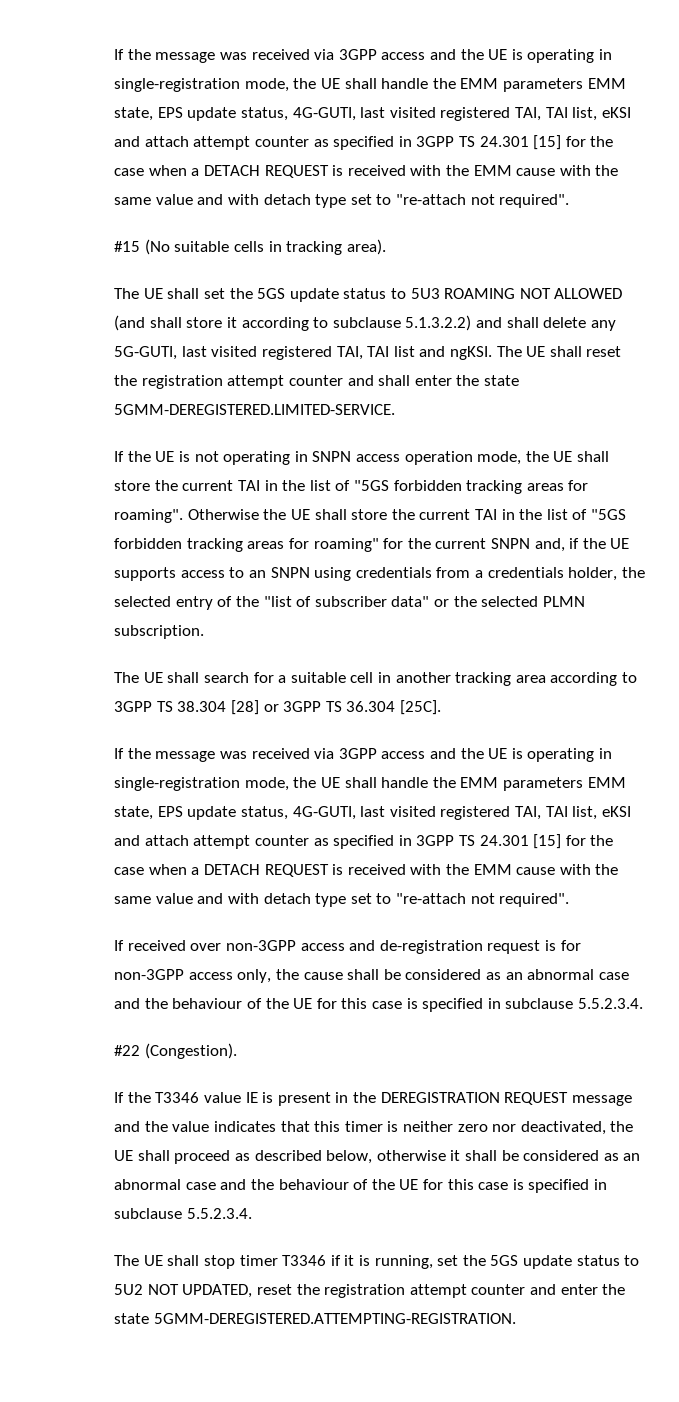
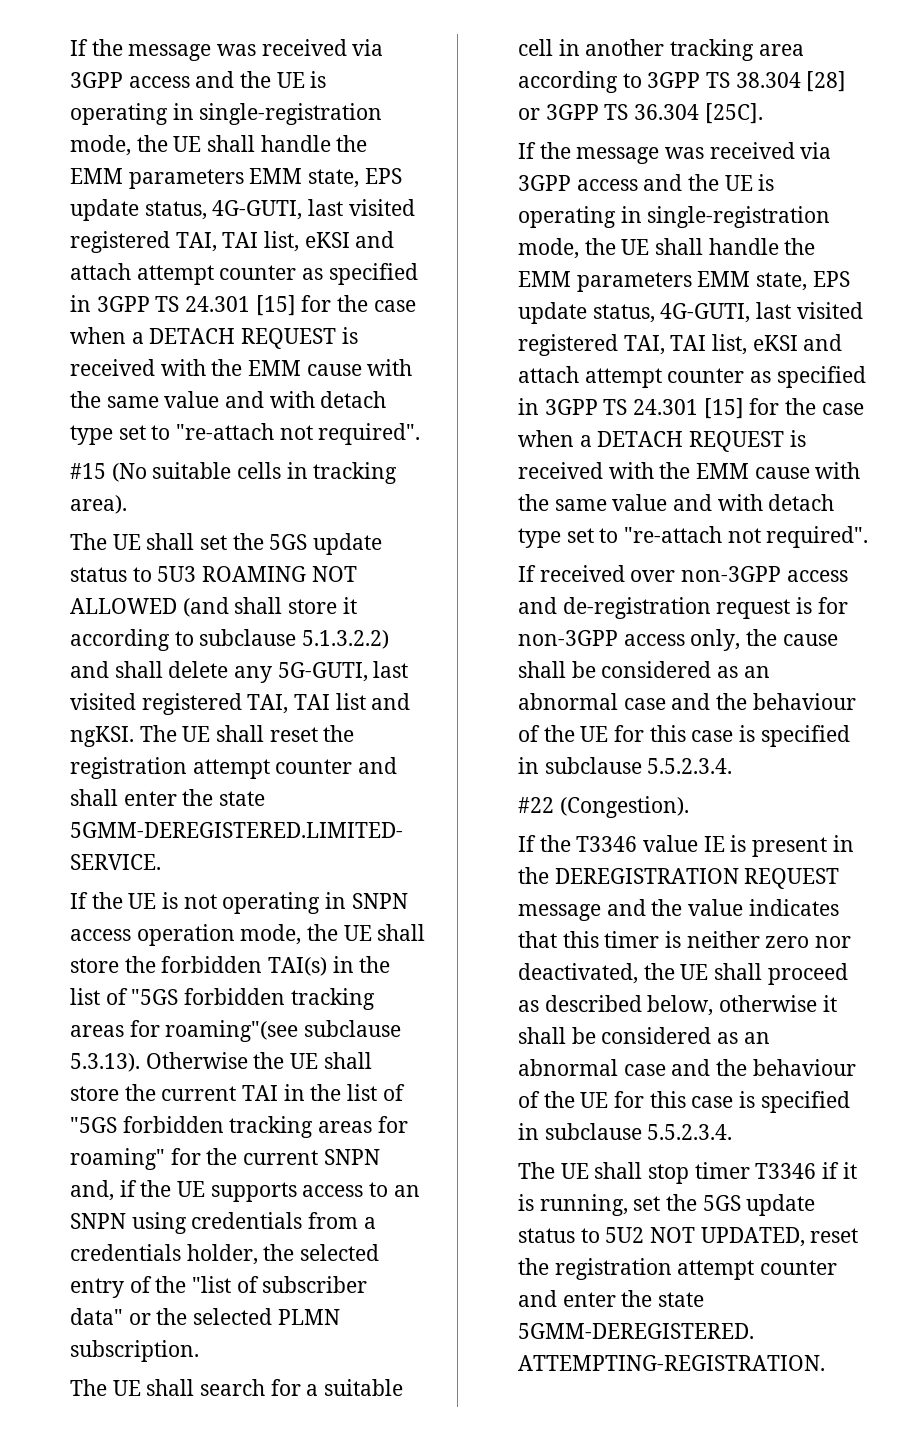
[182,480,589,494] [114,509,184,523] current TAI in the list of "5GS forbidden tracking areas for roaming". -> [161,956,391,976] [69,988,375,1010] [69,1020,402,1042] [69,1053,140,1072] forbidden TAI(s) in the list of "5GS forbidden tracking areas for roaming"(see subclause 5.3.13).

